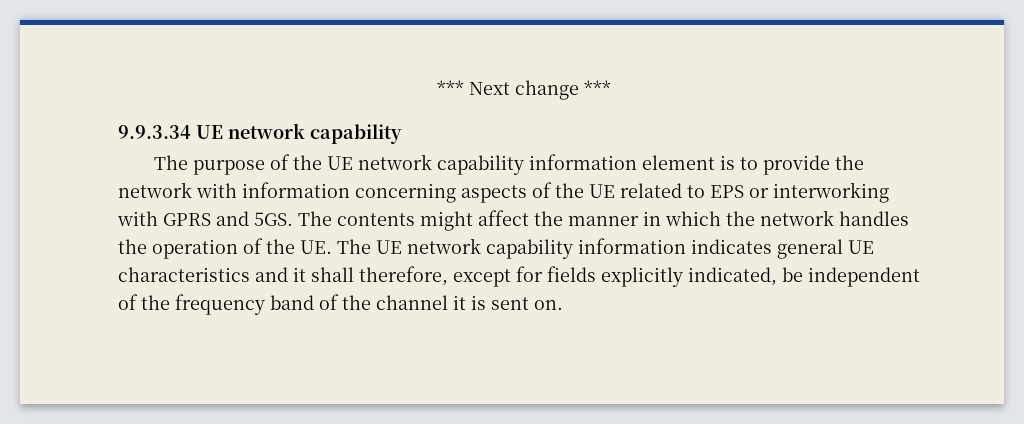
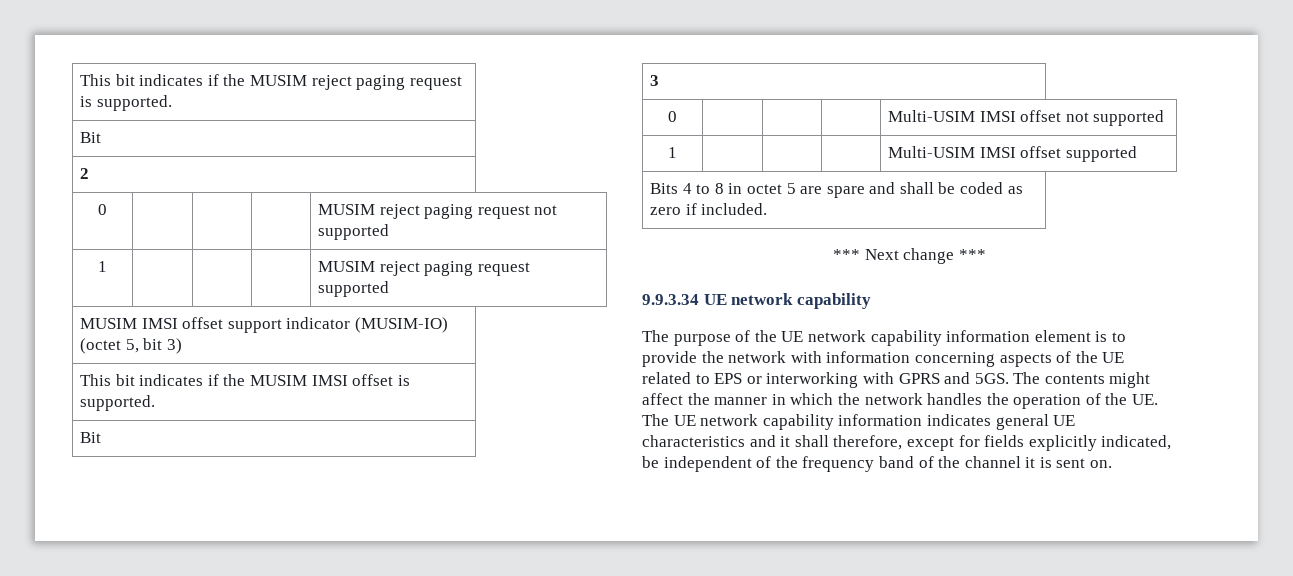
(437, 87) none -> [79,74,462,90] [79,95,172,111] [79,132,101,143] [79,168,89,179] [98,204,107,215] [317,204,558,219] [317,224,389,240] [98,261,107,272] [317,261,530,276] [317,281,389,297] [79,317,448,333] [79,338,182,354] [79,374,410,386] [79,395,155,411] [79,432,101,443] [649,75,659,86] [668,111,677,122] [887,110,1165,126] [668,147,677,158] [887,146,1137,162] [649,182,1023,198] [649,203,768,215] This bit indicates if the MUSIM reject paging request is supported. // Bit // 2 // 0 | | | | MUSIM reject paging request not supported // 1 | | | | MUSIM reject paging request supported // MUSIM IMSI offset support indicator (MUSIM-IO) (octet 5, bit 3) // This bit indicates if the MUSIM IMSI offset is supported. // Bit // 3 // 0 | | | | Multi-USIM IMSI offset not supported // 1 | | | | Multi-USIM IMSI offset supported // Bits 4 to 8 in octet 5 are spare and shall be coded as zero if included. //

